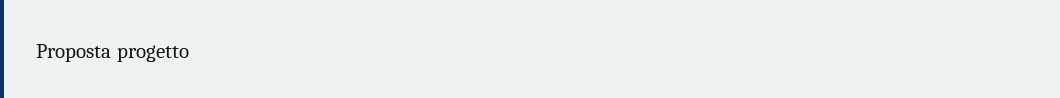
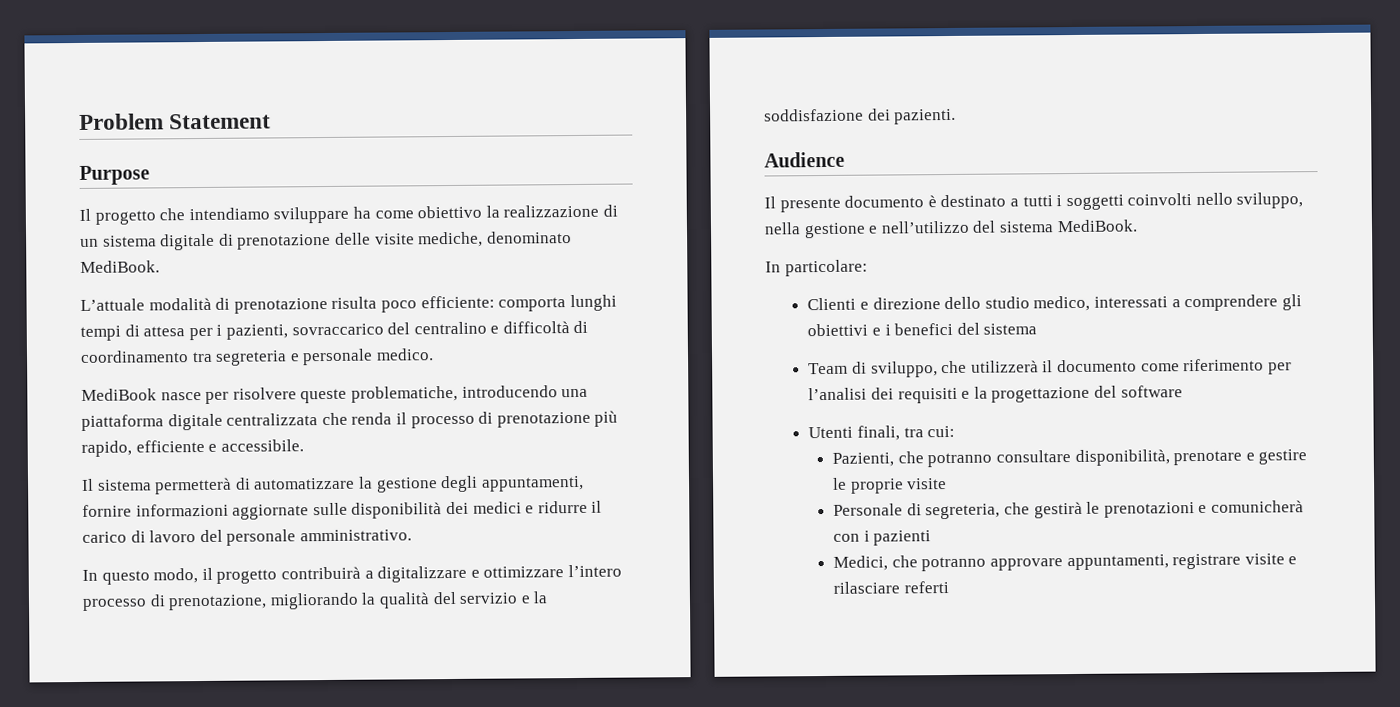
[36,44,189,62] Proposta progetto -> [79,113,272,130] [79,165,150,185] [79,204,618,225] [80,231,572,251] [80,260,160,273] [80,294,617,314] [80,320,589,341] [80,348,434,366] [81,385,589,404] [81,410,619,431] [81,439,304,457] [81,475,584,495] [82,500,603,520] [82,529,412,546] [82,564,622,585] [82,591,549,611] [764,108,957,125] [764,151,845,168] [764,192,1304,213] [764,219,1138,239] [765,259,868,277] [807,294,1302,312] [807,322,1038,337] [808,358,1292,378] [808,385,1183,404] [808,425,956,441] [832,449,1308,468] [833,477,948,494] [833,500,1304,520] [833,530,932,546] [833,553,1298,572] [833,581,949,594] Problem Statement // Purpose // Il progetto che intendiamo sviluppare ha come obiettivo la realizzazione di un sistema digitale di prenotazione delle visite mediche, denominato MediBook. // L’attuale modalità di prenotazione risulta poco efficiente: comporta lunghi tempi di attesa per i pazienti, sovraccarico del centralino e difficoltà di coordinamento tra segreteria e personale medico. // MediBook nasce per risolvere queste problematiche, introducendo una piattaforma digitale centralizzata che renda il processo di prenotazione più rapido, efficiente e accessibile. // Il sistema permetterà di automatizzare la gestione degli appuntamenti, fornire informazioni aggiornate sulle disponibilità dei medici e ridurre il carico di lavoro del personale amministrativo. // In questo modo, il progetto contribuirà a digitalizzare e ottimizzare l’intero processo di prenotazione, migliorando la qualità del servizio e la soddisfazione dei pazienti. // Audience // Il presente documento è destinato a tutti i soggetti coinvolti nello sviluppo, nella gestione e nell’utilizzo del sistema MediBook. // In particolare: // Clienti e direzione dello studio medico, interessati a comprendere gli obiettivi e i benefici del sistema // Team di sviluppo, che utilizzerà il documento come riferimento per l’analisi dei requisiti e la progettazione del software // Utenti finali, tra cui: // Pazienti, che potranno consultare disponibilità, prenotare e gestire le proprie visite // Personale di segreteria, che gestirà le prenotazioni e comunicherà con i pazienti // Medici, che potranno approvare appuntamenti, registrare visite e rilasciare referti

